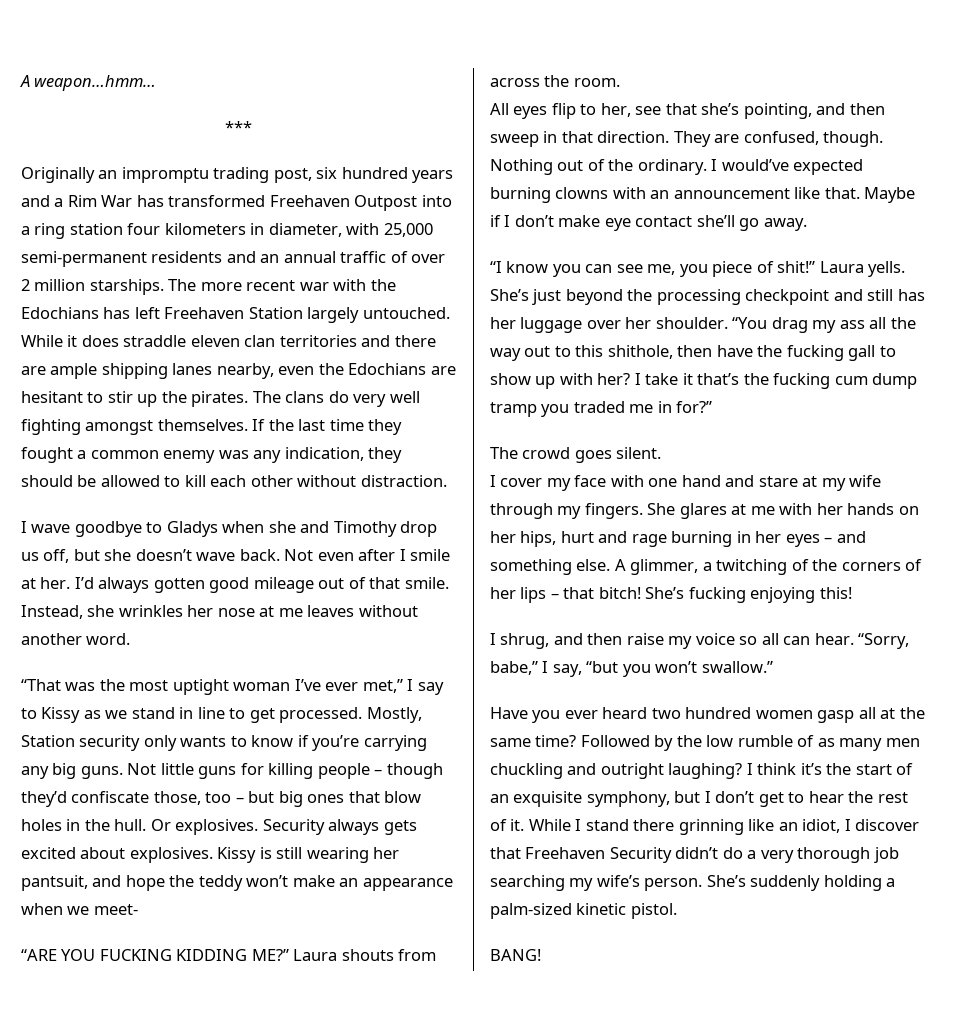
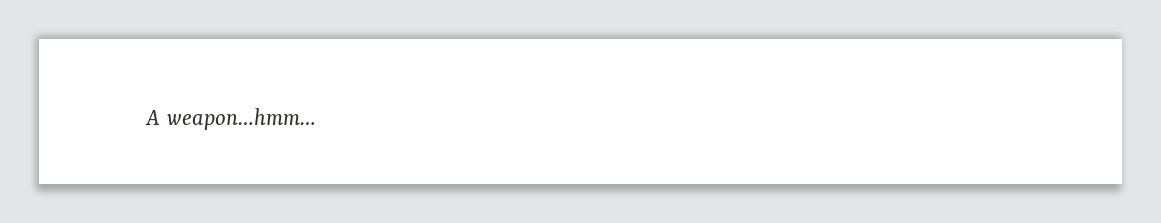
[225,121,252,133] [21,167,454,183] [21,195,452,211] [21,223,433,239] [21,251,446,267] [21,279,396,295] [21,307,450,323] [21,335,436,347] [21,363,456,379] [21,391,420,407] [21,419,403,435] [21,447,403,463] [21,475,447,487] [21,521,438,537] [21,549,451,563] [21,577,449,593] [21,605,418,619] [21,633,131,645] [21,679,444,695] [21,707,422,723] [21,735,427,751] [21,763,443,779] [21,791,422,807] [21,819,417,835] [21,847,400,863] [21,875,453,891] [21,903,138,915] [21,949,437,961] [490,75,620,87] [490,103,885,119] [490,131,884,147] [490,159,864,175] [490,187,916,203] [490,215,807,231] [490,261,906,277] [490,289,925,305] [490,317,916,333] [490,345,896,361] [490,373,918,389] [490,401,713,417] [490,447,662,463] [490,475,882,491] [490,503,919,519] [490,531,866,547] [490,559,923,575] [490,587,852,603] [490,633,910,649] [490,661,773,677] [490,707,925,723] [490,735,920,751] [490,763,914,779] [490,791,908,807] [490,819,920,835] [490,847,899,863] [490,875,896,891] [490,903,677,919] [490,949,541,961] // *** // Originally an impromptu trading post, six hundred years and a Rim War has transformed Freehaven Outpost into a ring station four kilometers in diameter, with 25,000 semi-permanent residents and an annual traffic of over 2 million starships. The more recent war with the Edochians has left Freehaven Station largely untouched. While it does straddle eleven clan territories and there are ample shipping lanes nearby, even the Edochians are hesitant to stir up the pirates. The clans do very well fighting amongst themselves. If the last time they fought a common enemy was any indication, they should be allowed to kill each other without distraction. // I wave goodbye to Gladys when she and Timothy drop us off, but she doesn’t wave back. Not even after I smile at her. I’d always gotten good mileage out of that smile. Instead, she wrinkles her nose at me leaves without another word. // “That was the most uptight woman I’ve ever met,” I say to Kissy as we stand in line to get processed. Mostly, Station security only wants to know if you’re carrying any big guns. Not little guns for killing people – though they’d confiscate those, too – but big ones that blow holes in the hull. Or explosives. Security always gets excited about explosives. Kissy is still wearing her pantsuit, and hope the teddy won’t make an appearance when we meet- // “ARE YOU FUCKING KIDDING ME?” Laura shouts from across the room. // All eyes flip to her, see that she’s pointing, and then sweep in that direction. They are confused, though. Nothing out of the ordinary. I would’ve expected burning clowns with an announcement like that. Maybe if I don’t make eye contact she’ll go away. // “I know you can see me, you piece of shit!” Laura yells. She’s just beyond the processing checkpoint and still has her luggage over her shoulder. “You drag my ass all the way out to this shithole, then have the fucking gall to show up with her? I take it that’s the fucking cum dump tramp you traded me in for?” // The crowd goes silent. // I cover my face with one hand and stare at my wife through my fingers. She glares at me with her hands on her hips, hurt and rage burning in her eyes – and something else. A glimmer, a twitching of the corners of her lips – that bitch! She’s fucking enjoying this! // I shrug, and then raise my voice so all can hear. “Sorry, babe,” I say, “but you won’t swallow.” // Have you ever heard two hundred women gasp all at the same time? Followed by the low rumble of as many men chuckling and outright laughing? I think it’s the start of an exquisite symphony, but I don’t get to hear the rest of it. While I stand there grinning like an idiot, I discover that Freehaven Security didn’t do a very thorough job searching my wife’s person. She’s suddenly holding a palm-sized kinetic pistol. // BANG! -> (316, 119) none

